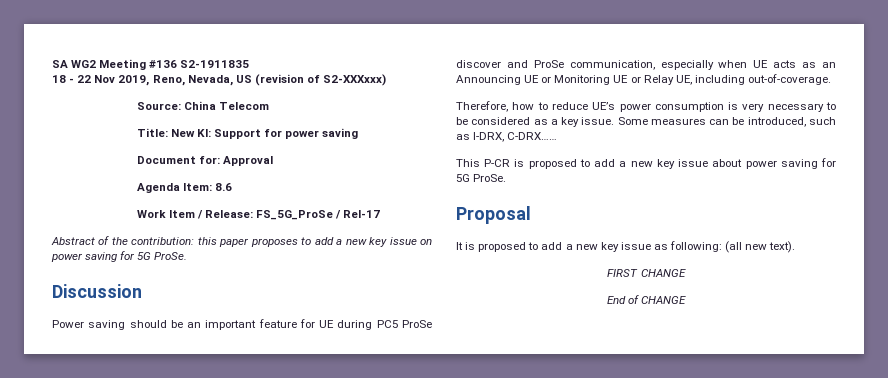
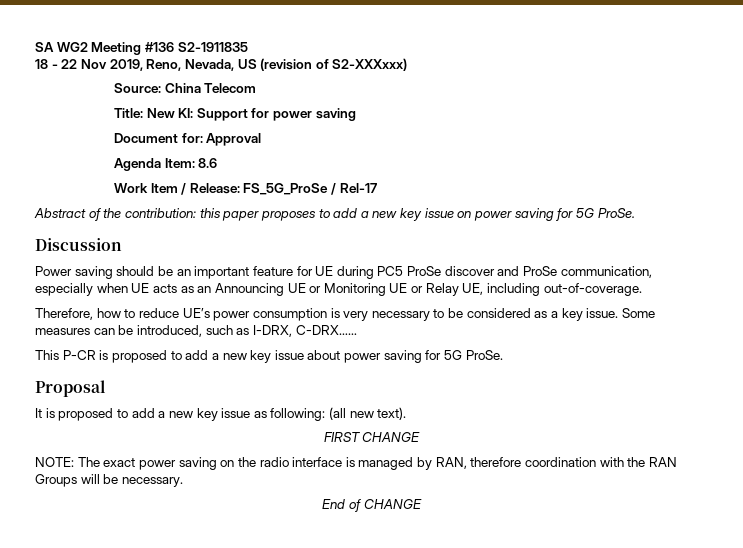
(686, 273) none -> [35,457,677,470] [35,474,183,487] // NOTE: The exact power saving on the radio interface is managed by RAN, therefore coordination with the RAN Groups will be necessary.

